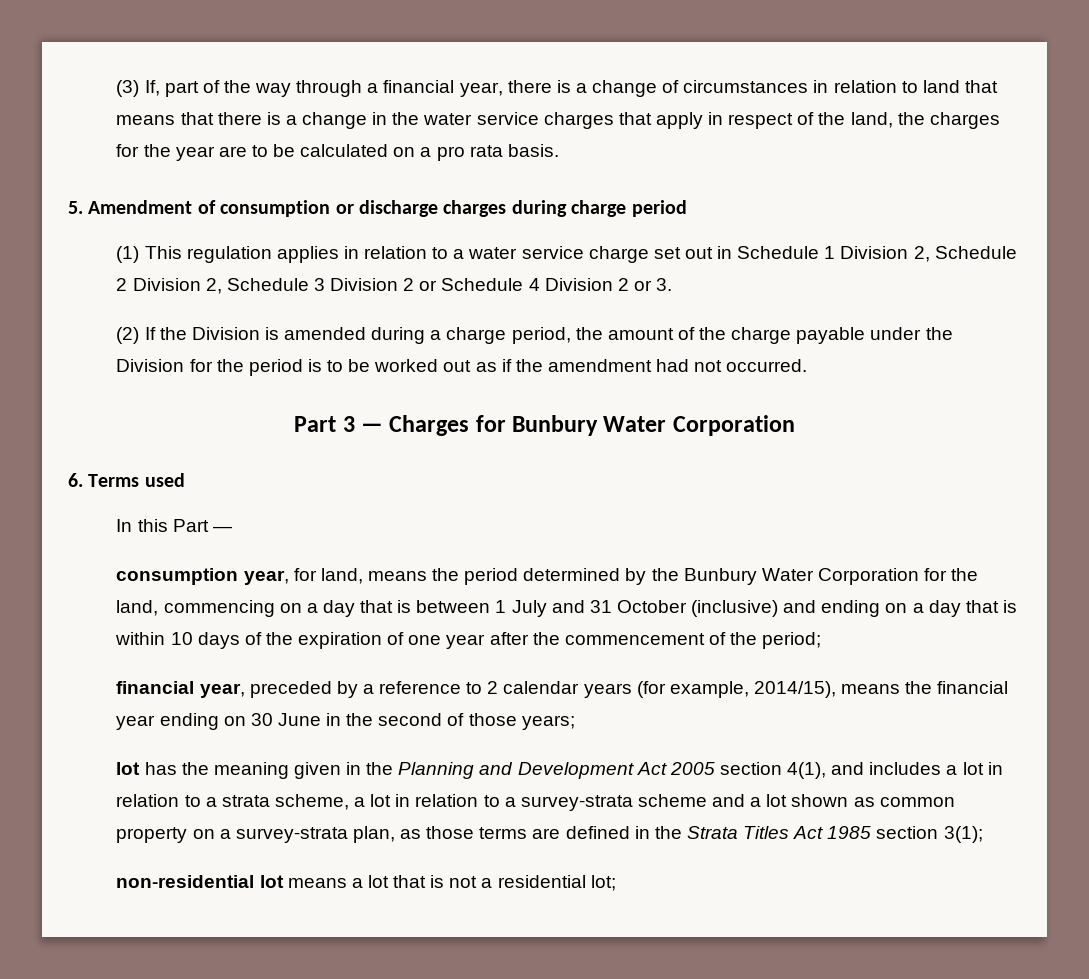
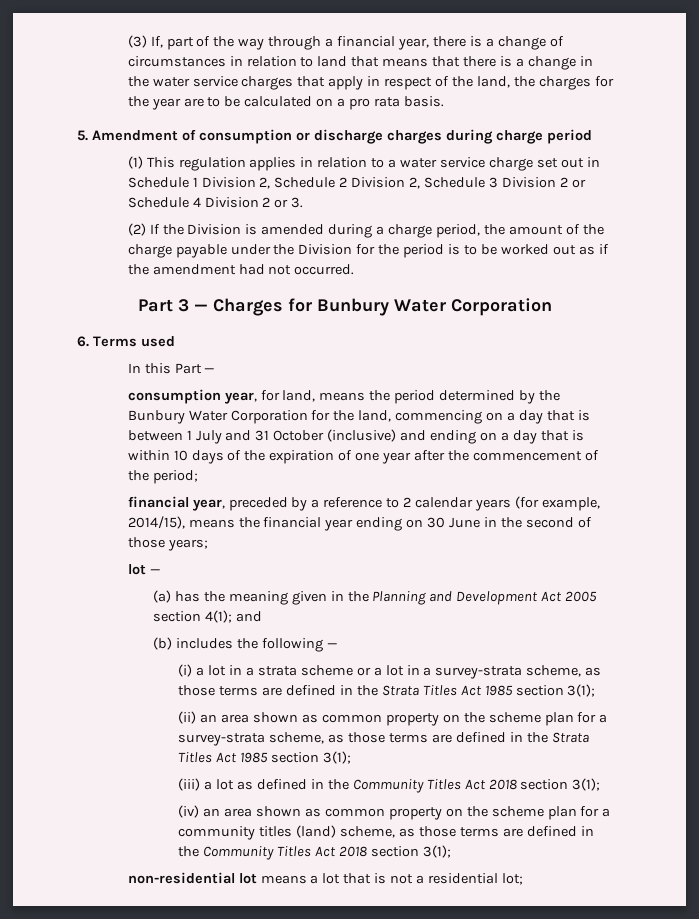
(141, 768) none -> [149,569,161,574] [153,590,172,603] — // (a)
[787,762,1003,779] [116,794,955,811] [116,826,395,843] 4(1), and includes a lot in relation to a strata scheme, a lot in relation to a survey-strata scheme and a lot shown as common property on a survey-strata plan, -> [204,610,262,623] [153,637,338,652] [178,664,582,679] 4(1); and // (b) includes the following — // (i) a lot in a strata scheme or a lot in a survey-strata scheme,
(983, 834) none -> [178,711,608,726] [178,732,589,746] [178,751,352,764] [178,778,601,793] [178,805,611,820] [178,825,594,840] [178,845,451,860] // (ii) an area shown as common property on the scheme plan for a survey-strata scheme, as those terms are defined in the Strata Titles Act 1985 section 3(1); // (iii) a lot as defined in the Community Titles Act 2018 section 3(1); // (iv) an area shown as common property on the scheme plan for a community titles (land) scheme, as those terms are defined in the Community Titles Act 2018 section 3(1);

